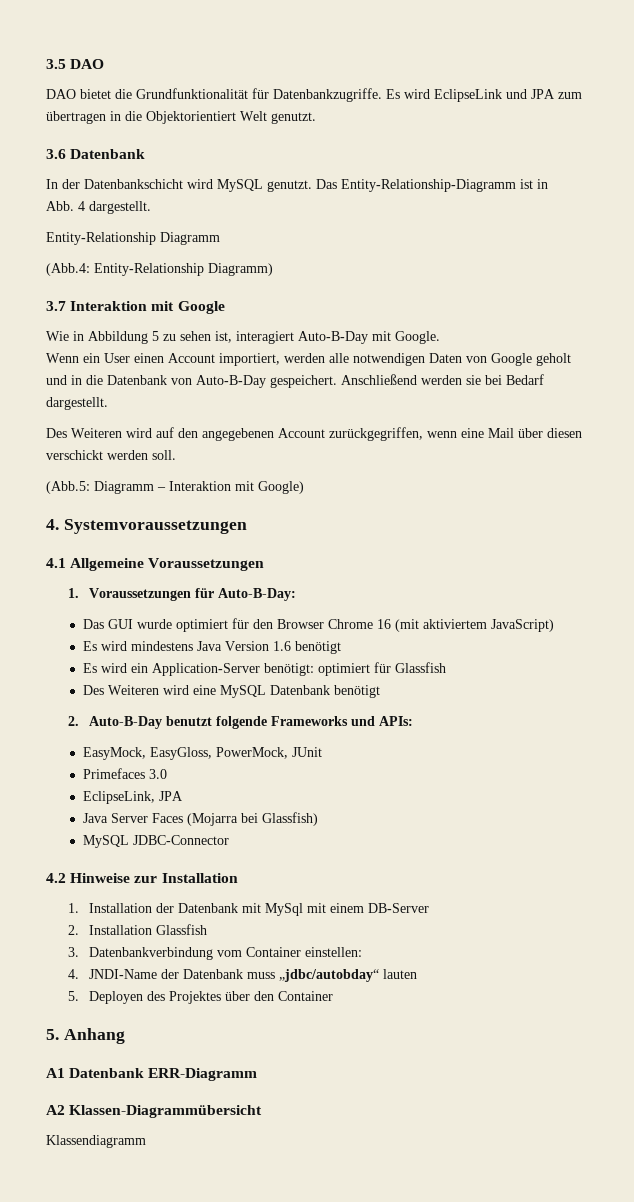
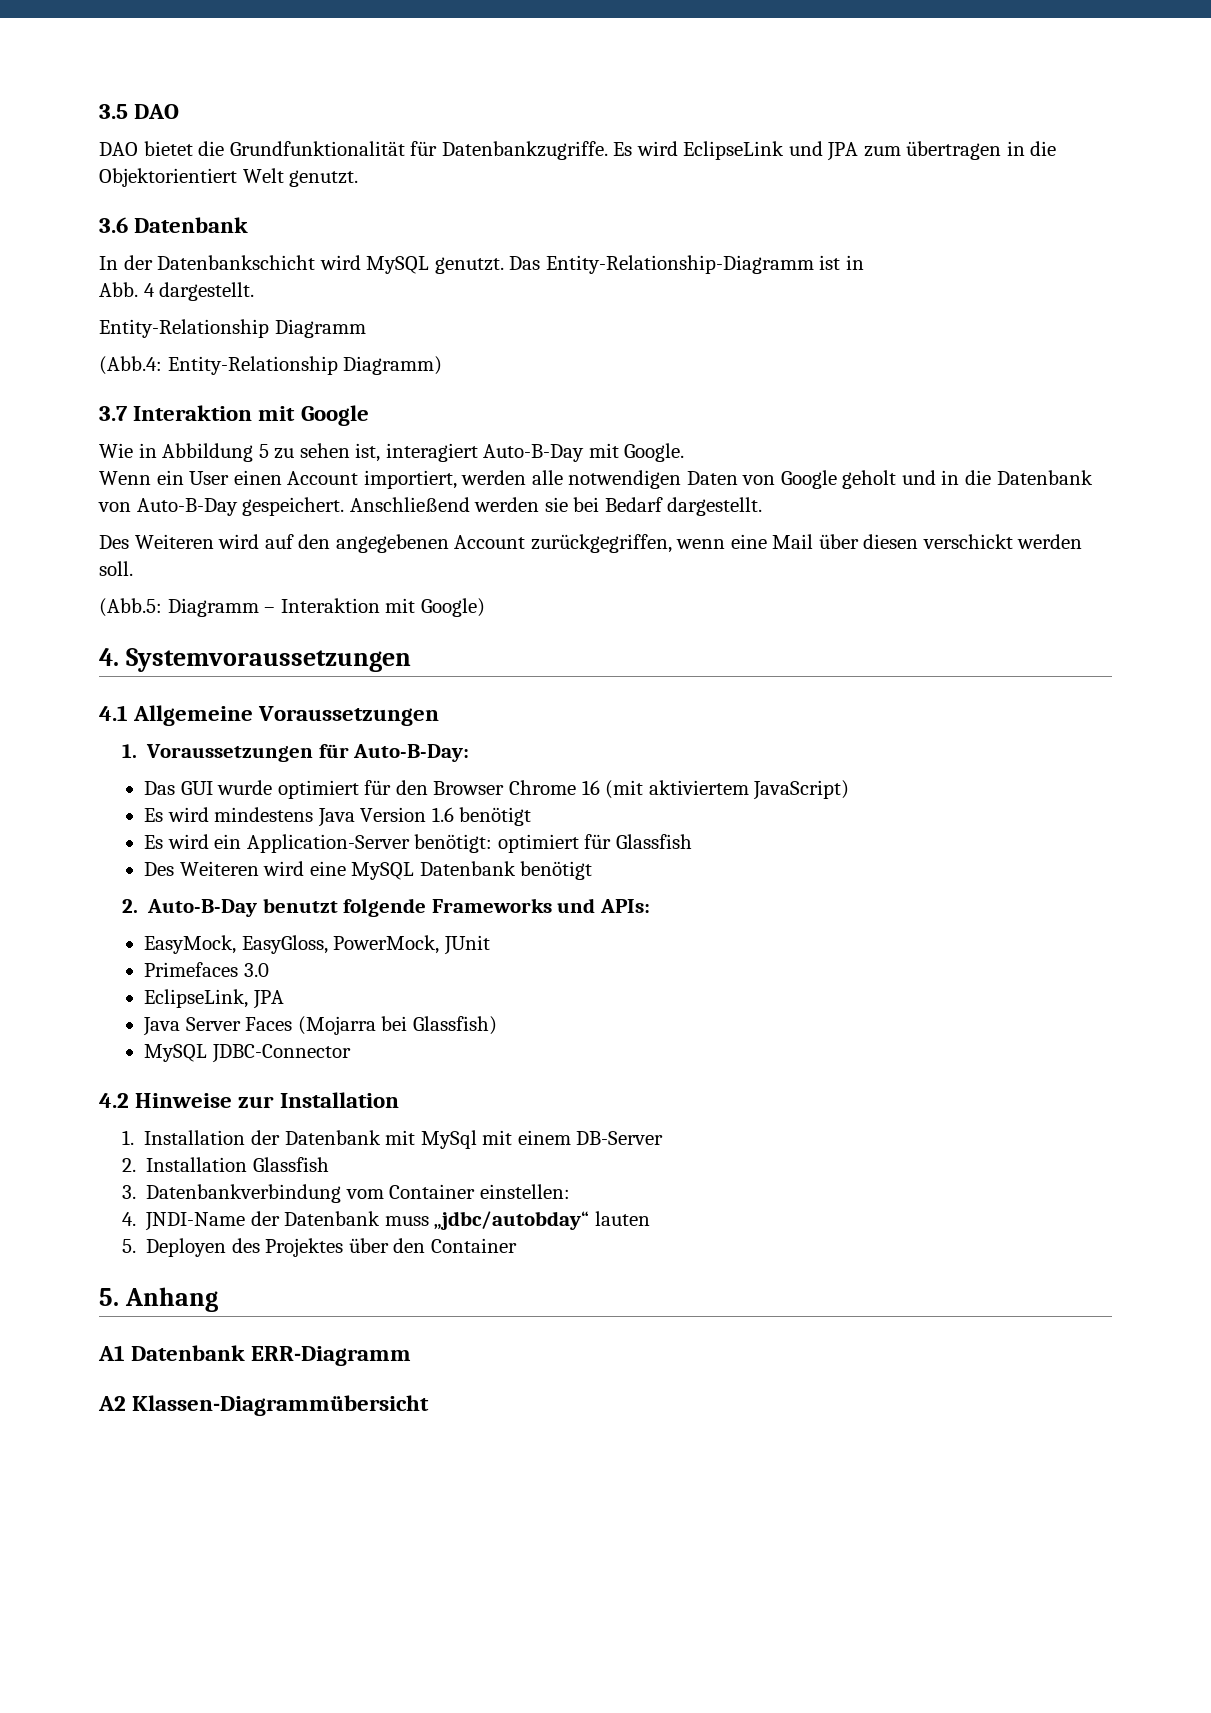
[46,1135,146,1148] // Klassendiagramm -> (430, 1405) none

